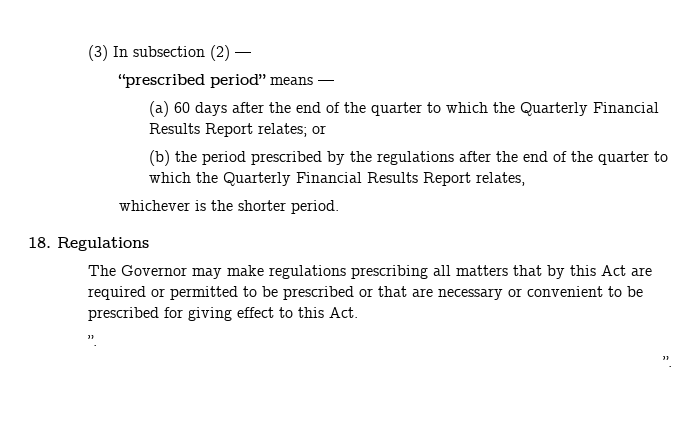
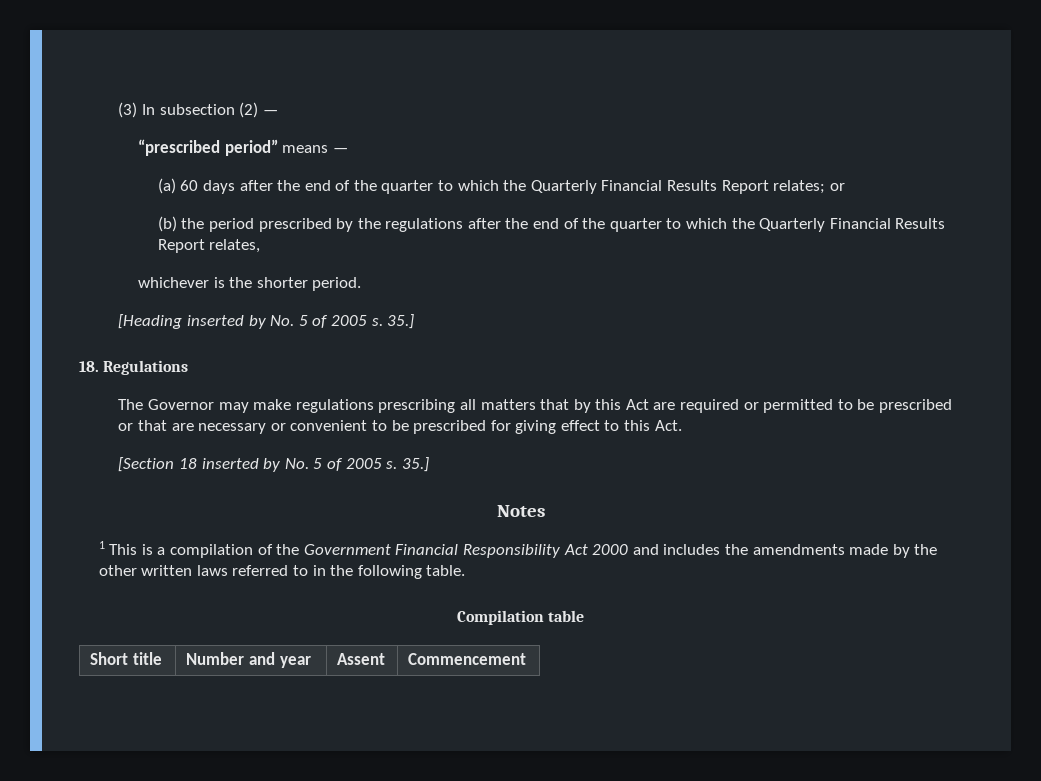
(339, 207) none -> [118,314,415,329] // [Heading inserted by No. 5 of 2005 s. 35.]
[88,335,98,346] [663,356,672,367] ”. // ”. -> [118,457,429,472] [496,505,545,517] [98,541,938,558] [98,565,466,579] [456,610,585,625] [90,652,162,665] [186,652,311,668] [337,653,386,665] [408,653,527,665] [Section 18 inserted by No. 5 of 2005 s. 35.] // Notes // 1 This is a compilation of the Government Financial Responsibility Act 2000 and includes the amendments made by the other written laws referred to in the following table. // Compilation table // Short title | Number and year | Assent | Commencement

